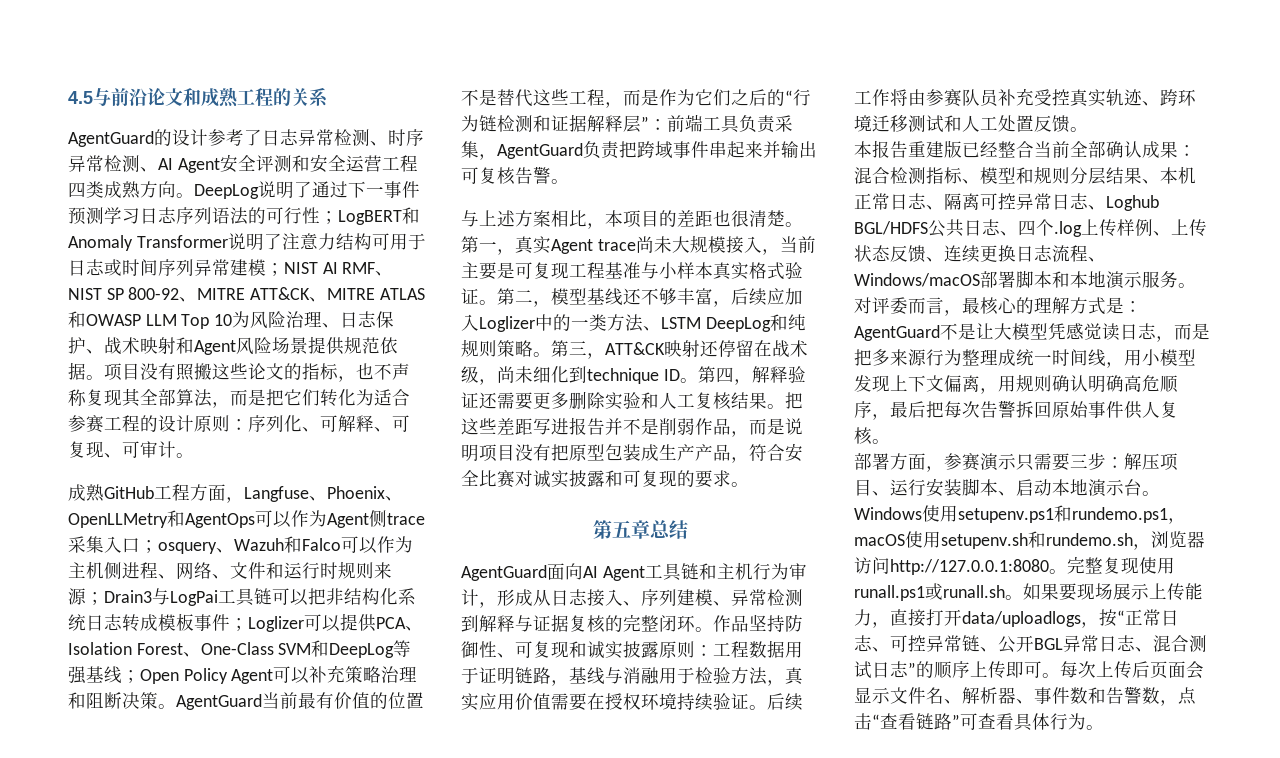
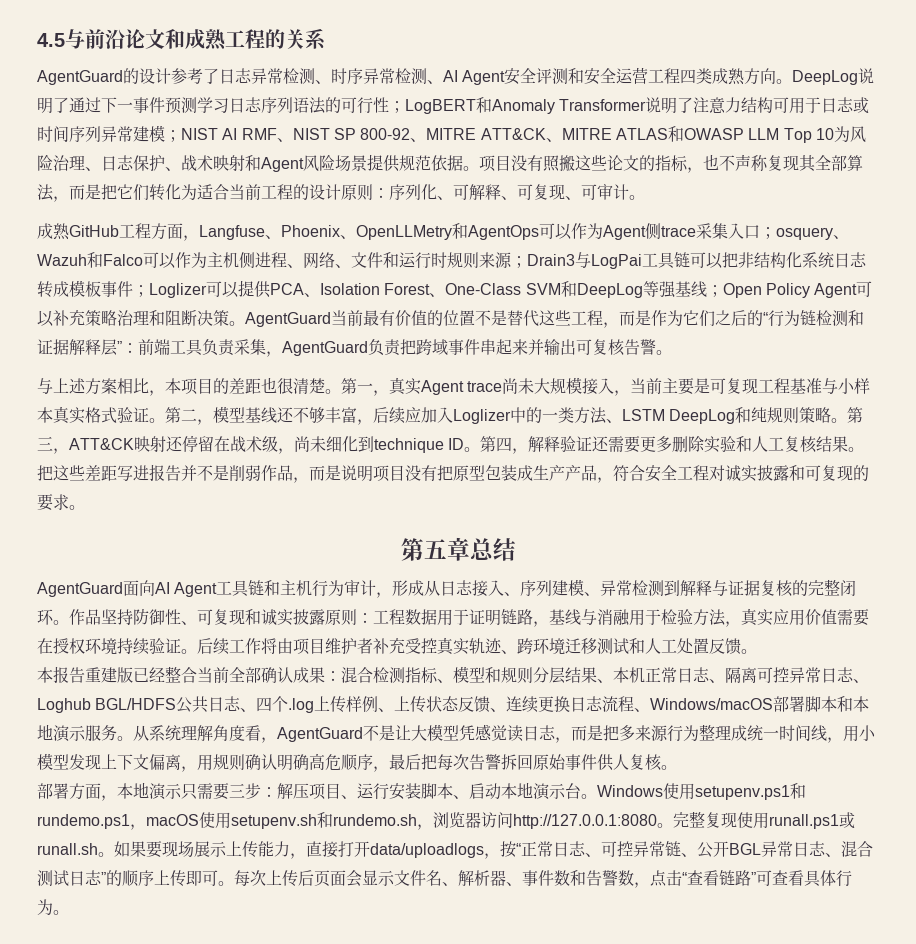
[68,415,104,433] 参赛 -> [229,184,261,200] 当前
[479,470,515,488] 比赛 -> [677,465,709,481] 工程
[926,89,999,107] 参赛队员 -> [293,638,373,655] 项目维护者
[854,297,1142,316] 对评委而言，最核心的理解方式是： -> [133,725,277,743] 从系统理解角度看，
[944,453,980,471] 参赛 -> [117,782,149,799] 本地

